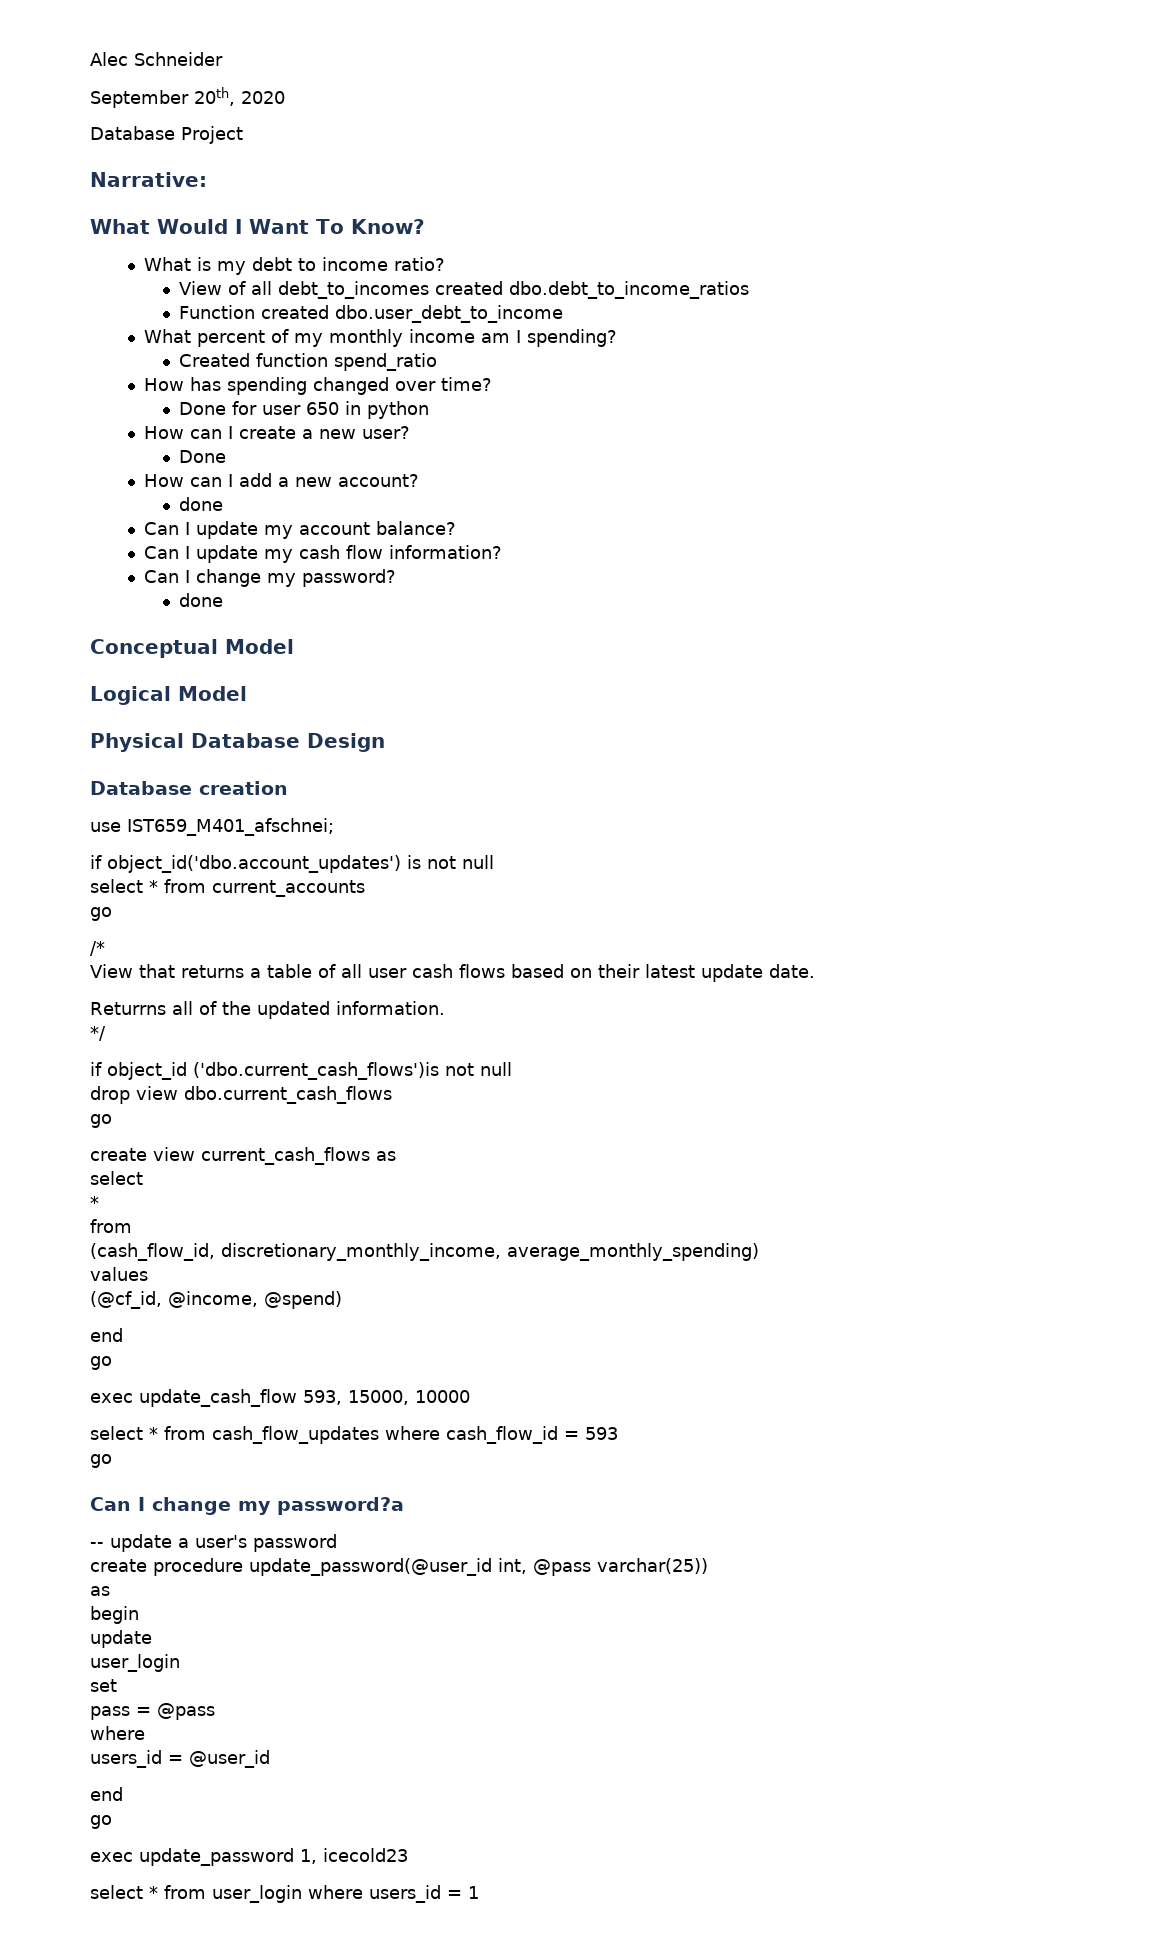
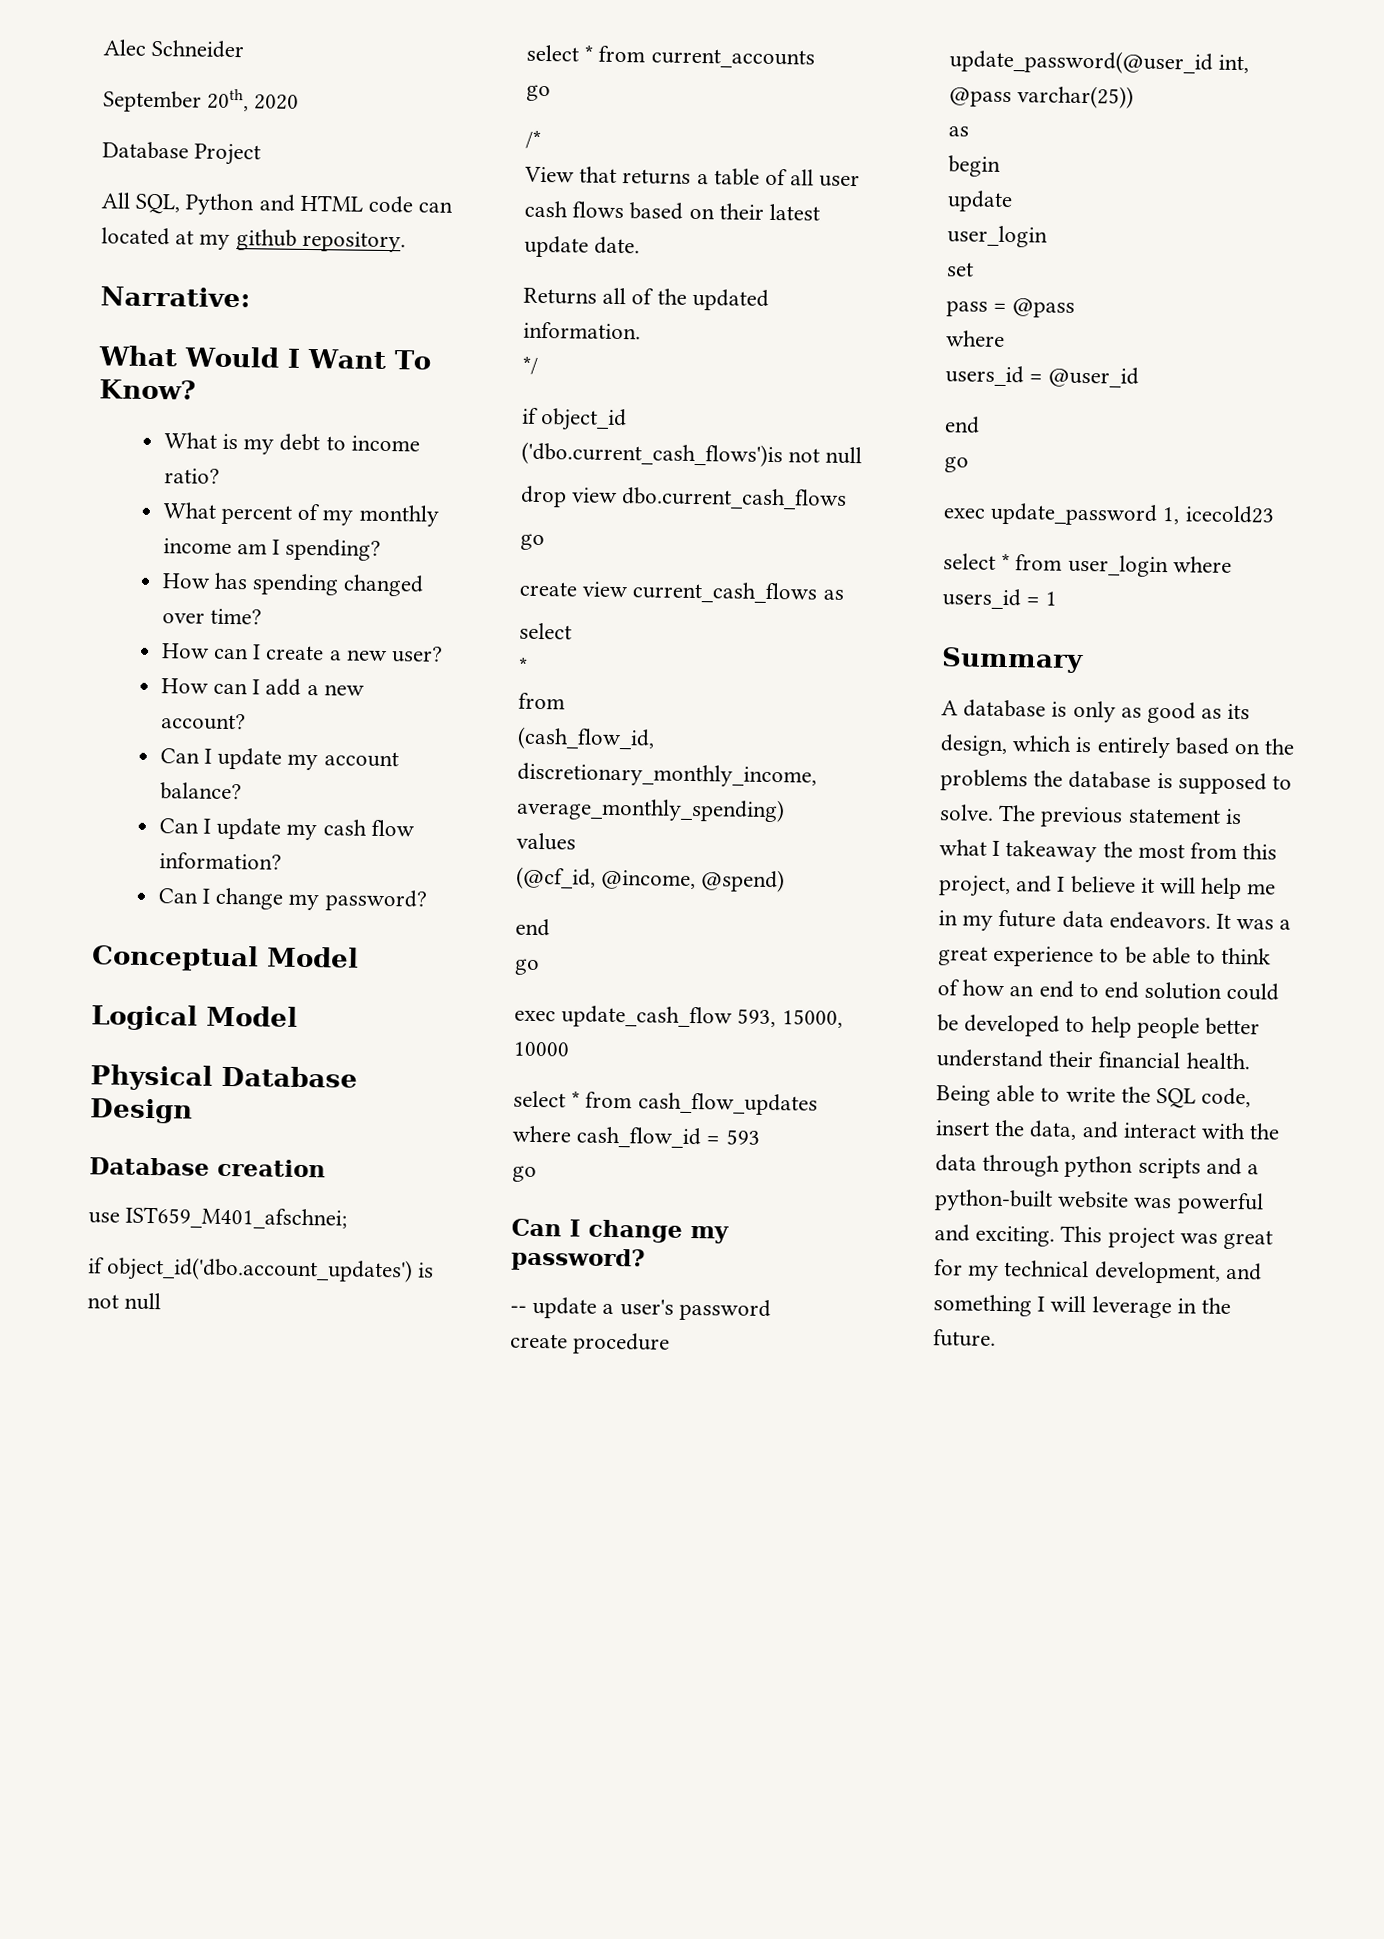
(243, 135) none -> [101,192,454,216] [101,227,406,253] // All SQL, Python and HTML code can located at my github repository.
[179,281,750,299] [179,305,563,323] // View of all debt_to_incomes created dbo.debt_to_income_ratios // Function created dbo.user_debt_to_income -> (220, 476) none
[179,353,438,371] // Created function spend_ratio -> (382, 549) none
[179,401,430,419] // Done for user 650 in python -> (263, 616) none
[179,450,227,463] // Done -> (444, 654) none
[179,497,224,511] // done -> (246, 722) none
[179,593,224,607] // done -> (427, 900) none
[90,1002,166,1015] Returrns -> [523,287,597,305] Returns
[277,1497,404,1515] password?a -> [511,1247,645,1272] password?
(479, 1892) none -> [941,647,1084,674] [941,699,1251,724] [940,734,1296,759] [940,769,1293,795] [939,804,1242,828] [939,839,1278,863] [938,875,1277,900] [938,909,1292,931] [938,945,1272,968] [937,979,1280,1001] [937,1014,1261,1039] [936,1049,1250,1070] [936,1084,1252,1109] [935,1119,1281,1140] [935,1154,1260,1179] [934,1189,1264,1215] [934,1224,1274,1250] [934,1259,1262,1284] [933,1294,1232,1319] [933,1329,996,1347] // Summary // A database is only as good as its design, which is entirely based on the problems the database is supposed to solve. The previous statement is what I takeaway the most from this project, and I believe it will help me in my future data endeavors. It was a great experience to be able to think of how an end to end solution could be developed to help people better understand their financial health. Being able to write the SQL code, insert the data, and interact with the data through python scripts and a python-built website was powerful and exciting. This project was great for my technical development, and something I will leverage in the future.

